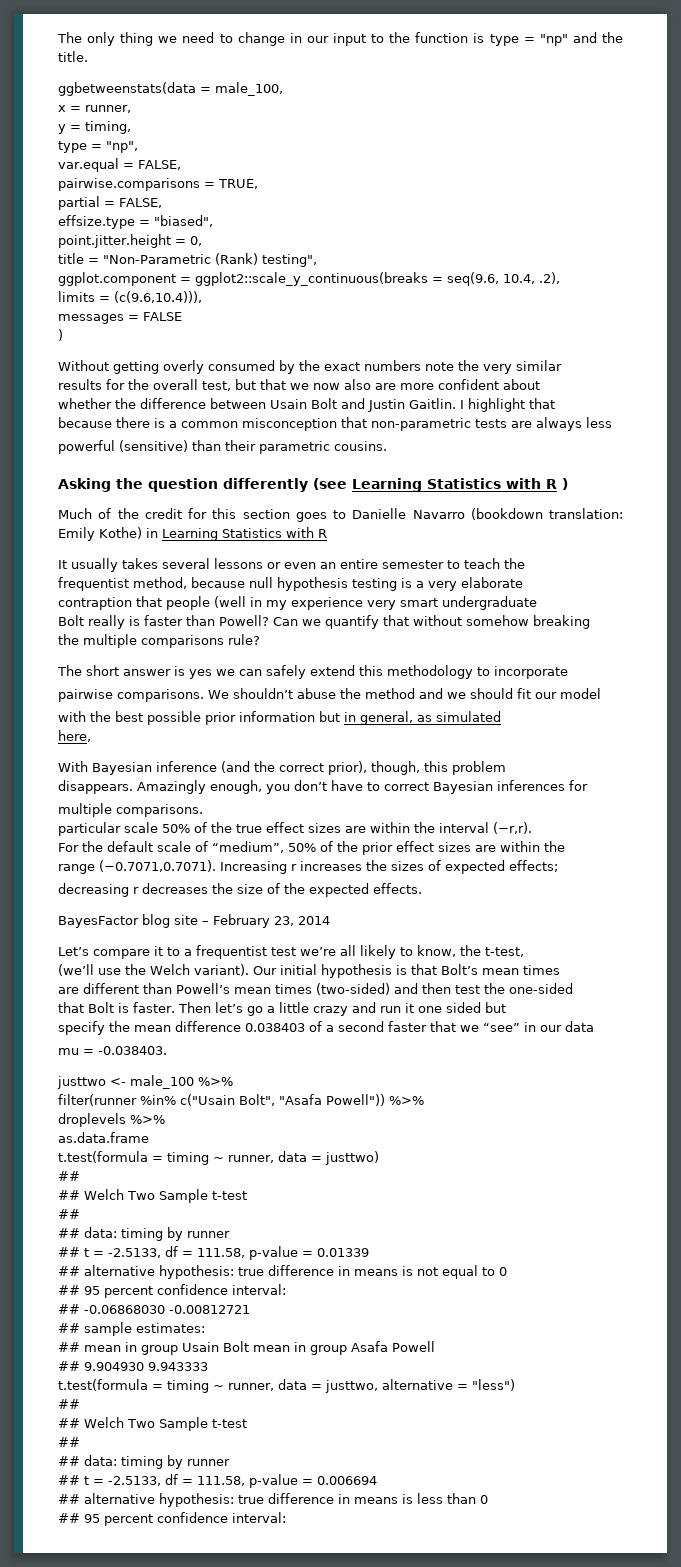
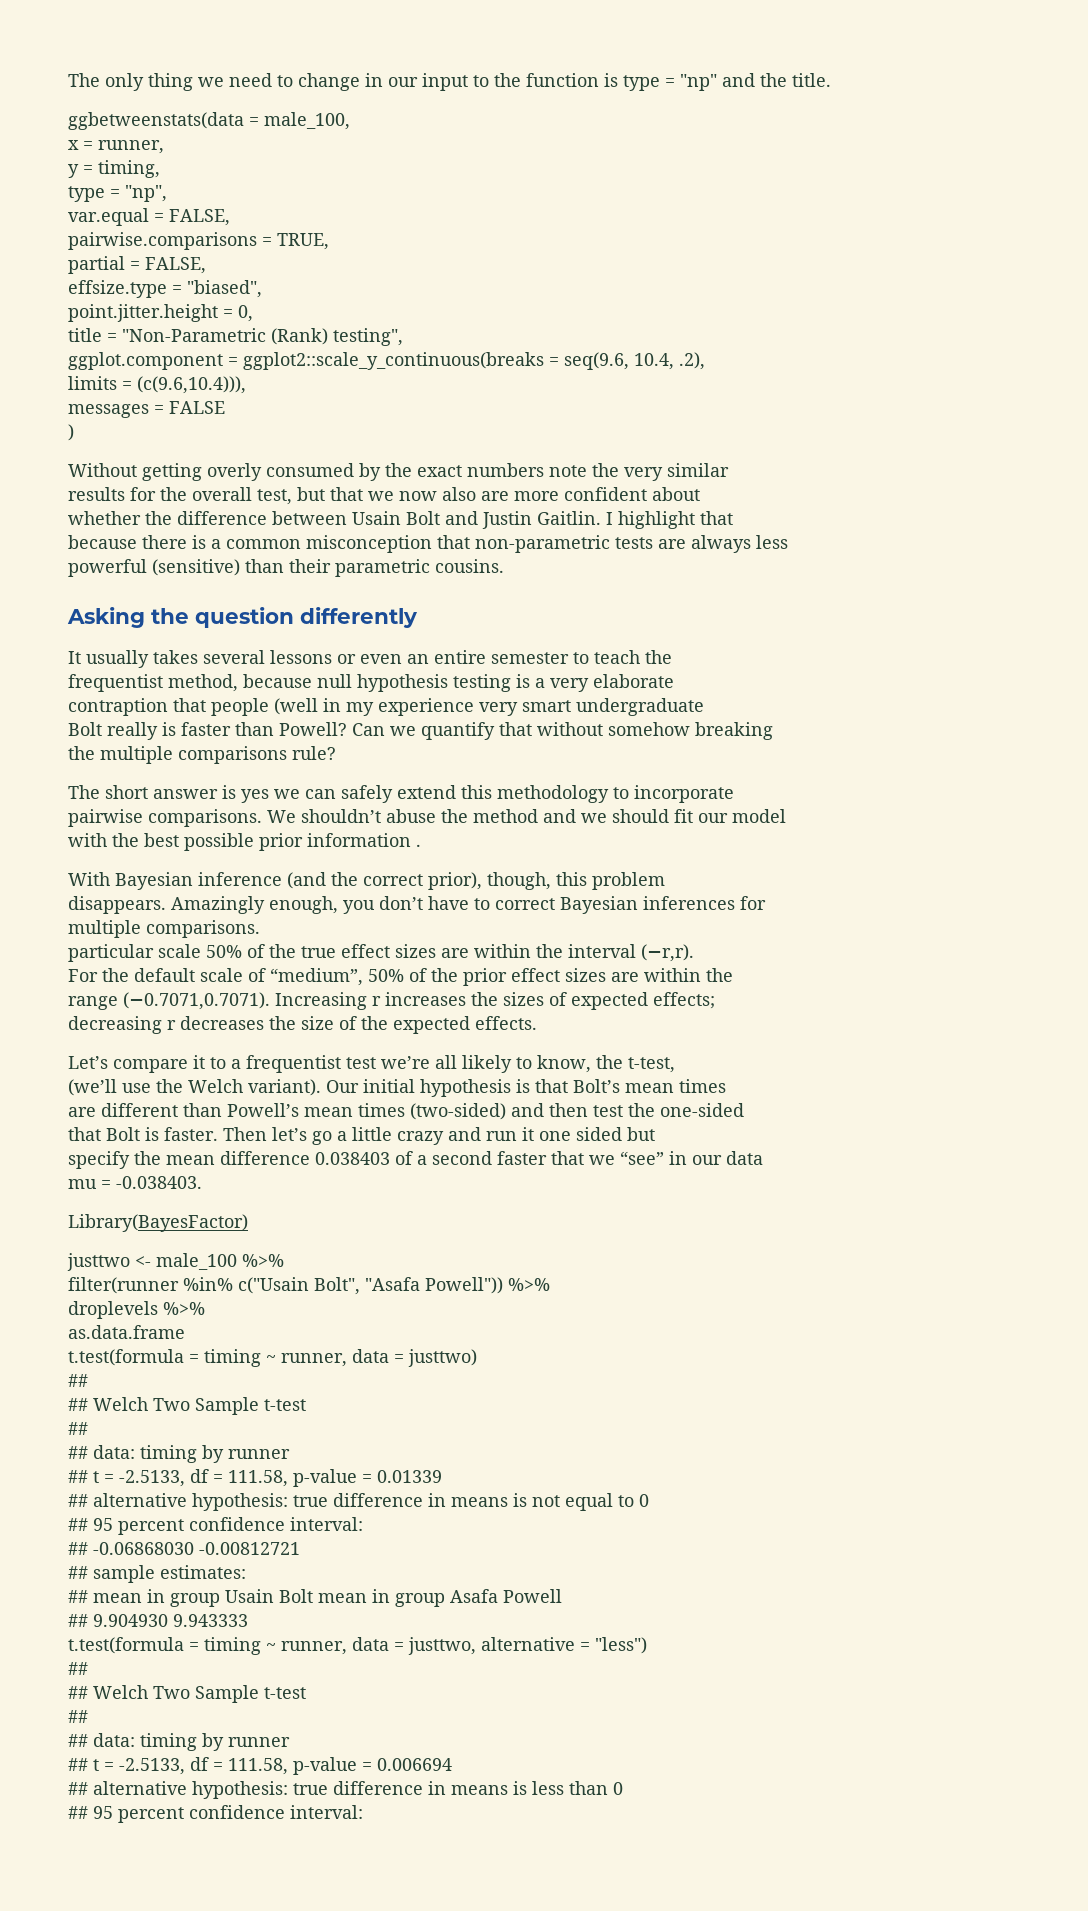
[313,478,568,492] [58,508,623,522] [58,527,327,541] (see Learning Statistics with R ) // Much of the credit for this section goes to Danielle Navarro (bookdown translation: Emily Kothe) in Learning Statistics with R -> (418, 617) none
[319,711,501,725] [58,730,91,742] but in general, as simulated // here, -> [416,844,421,847] .
[58,914,330,928] // BayesFactor blog site – February 23, 2014 -> (537, 1023) none
(167, 1050) none -> [68,1214,248,1232] // Library(BayesFactor)

